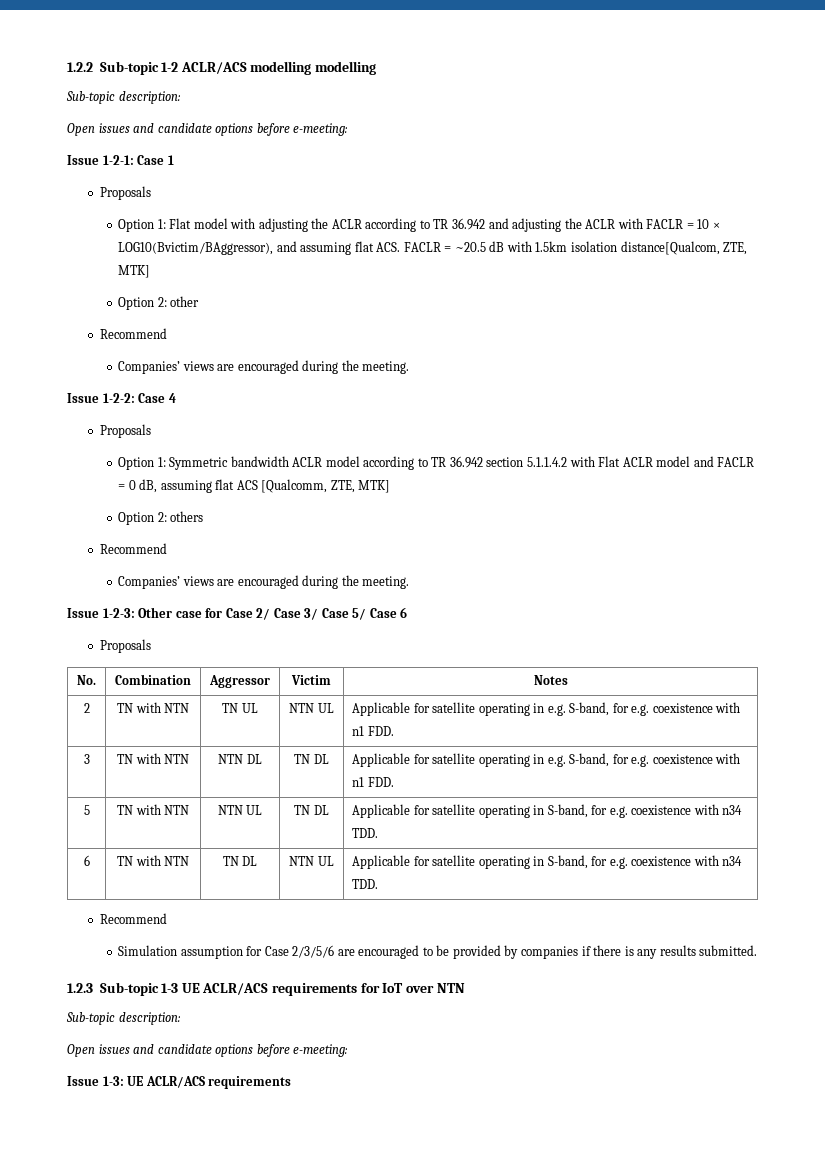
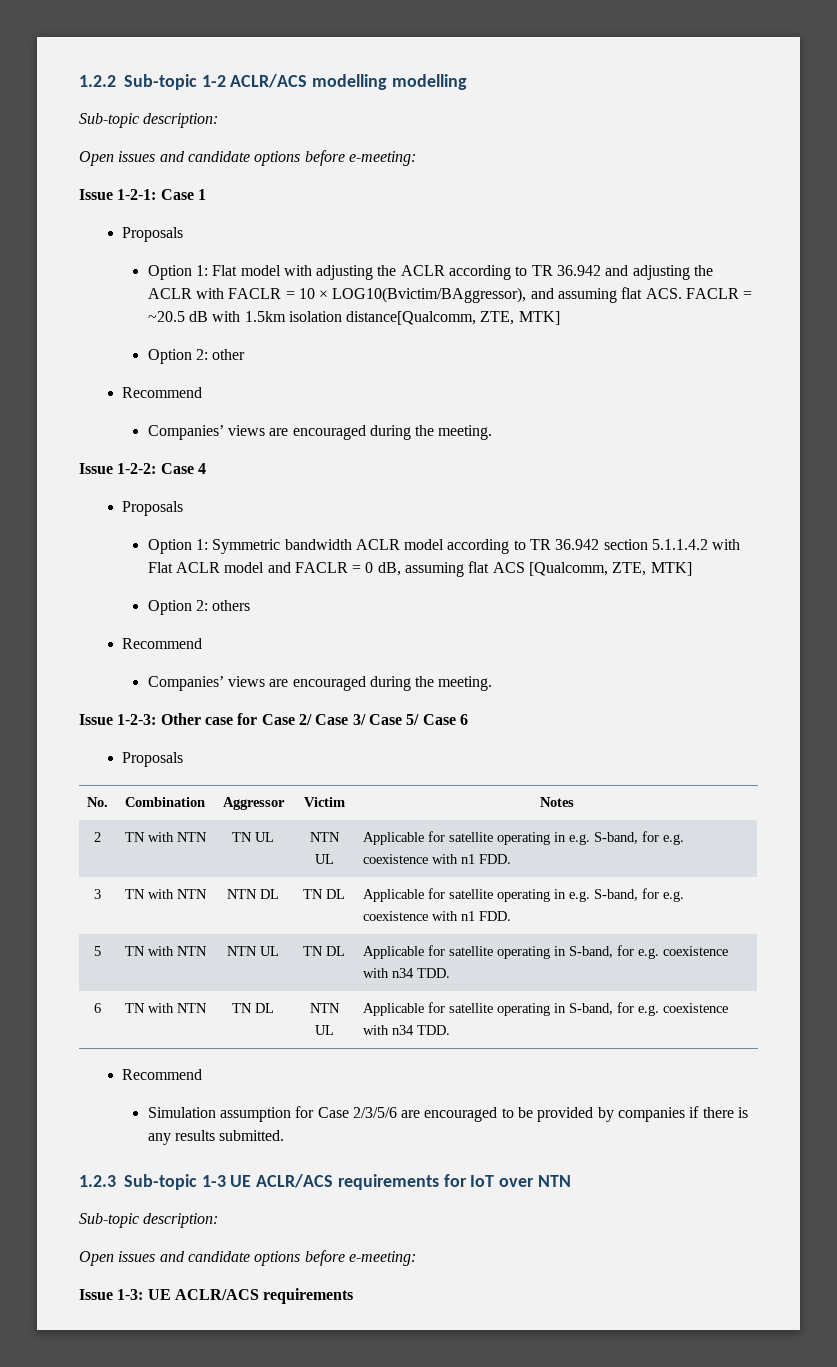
[620,241,720,255] distance[Qualcom, -> [346,311,477,325] distance[Qualcomm,

